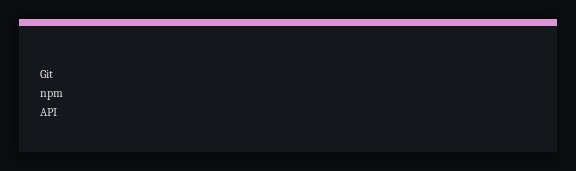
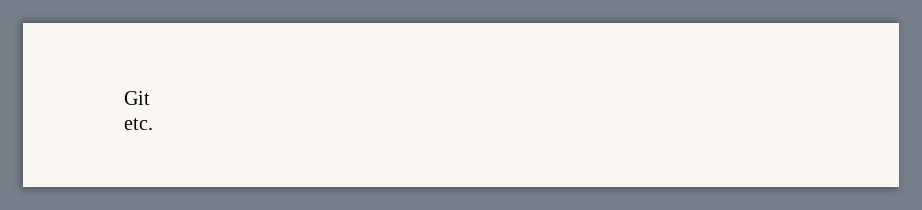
[40,91,63,100] [40,108,57,116] npm // API -> [124,118,153,130] etc.

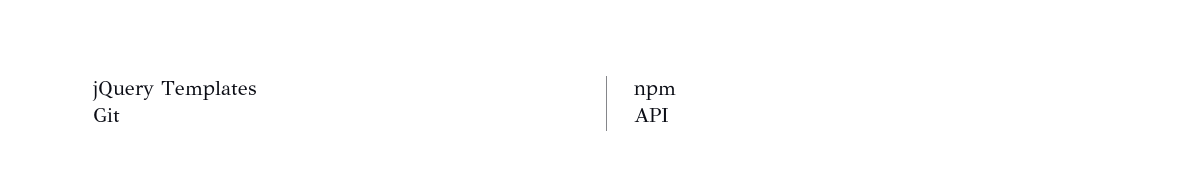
(124, 98) none -> [92,81,256,101] jQuery Templates //
[124,118,153,130] etc. -> [634,85,676,100] [634,108,669,122] npm // API

